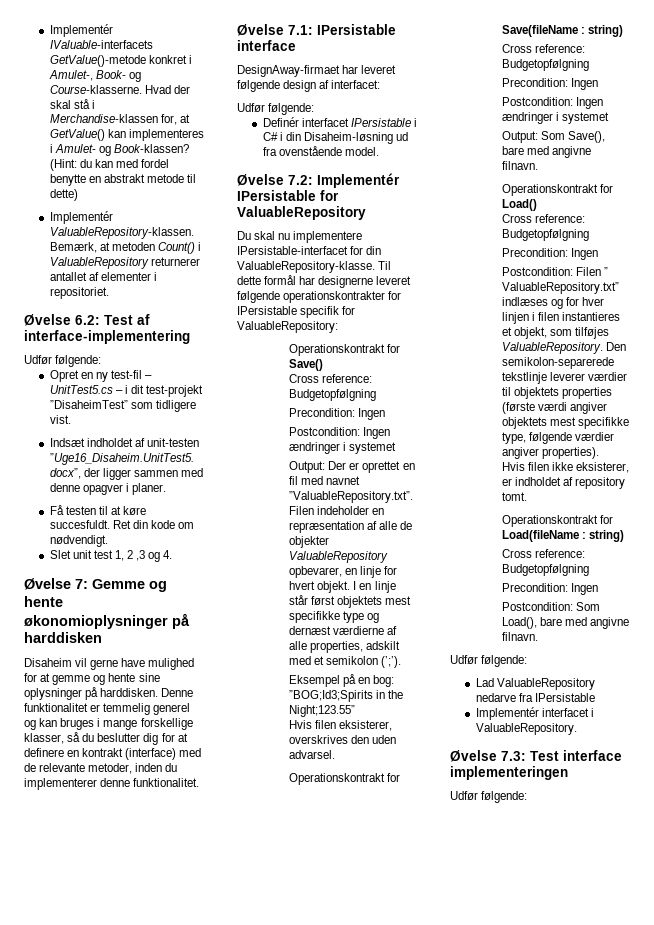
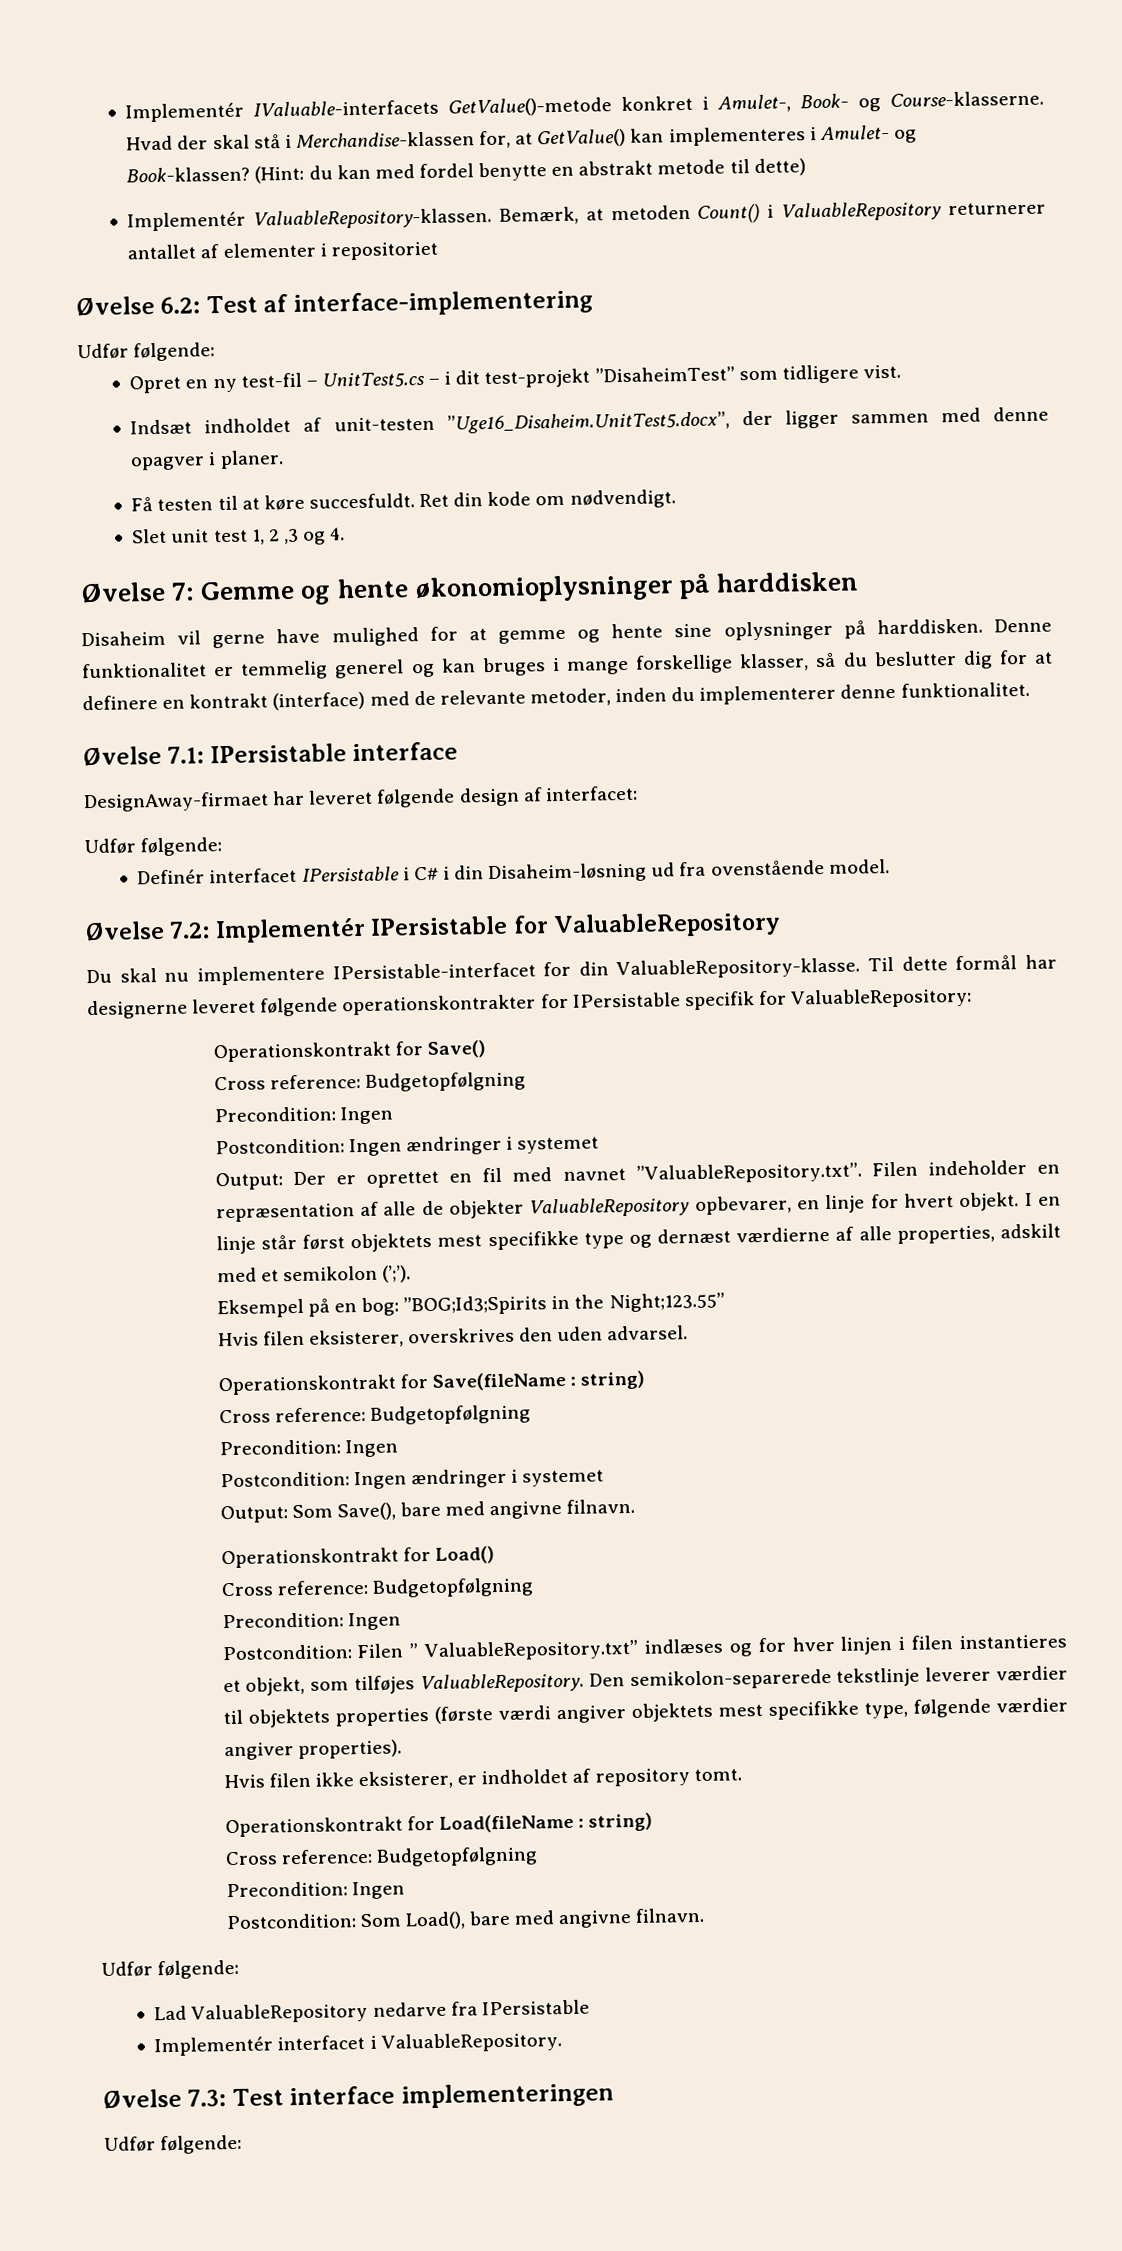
[49,287,109,299] repositoriet. -> [330,241,438,261] repositoriet

